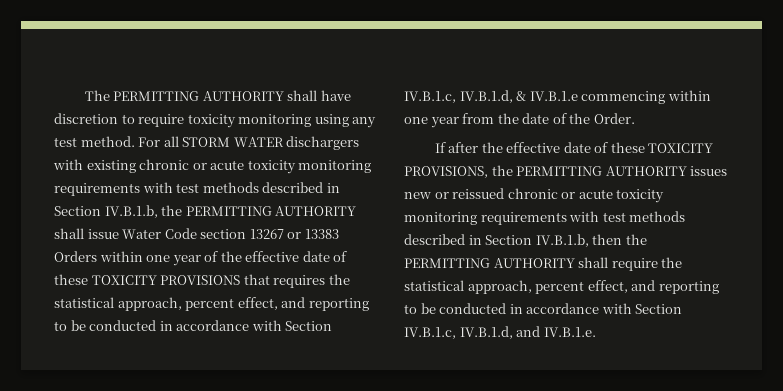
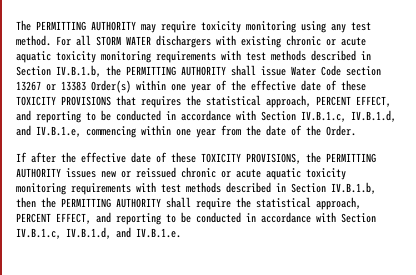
[287,90,351,101] [54,113,135,124] shall have discretion to -> [141,24,156,33] may
(245, 165) none -> [16,51,51,63] aquatic
[54,251,97,262] Orders -> [91,80,131,93] Order(s)
[185,297,278,311] percent effect, -> [316,96,391,107] PERCENT EFFECT,
[516,91,578,101] & IV.B.1.e -> [16,125,81,137] and IV.B.1.e,
(613, 194) none -> [266,168,301,180] aquatic
[535,280,628,294] percent effect, -> [16,213,91,224] PERCENT EFFECT,

